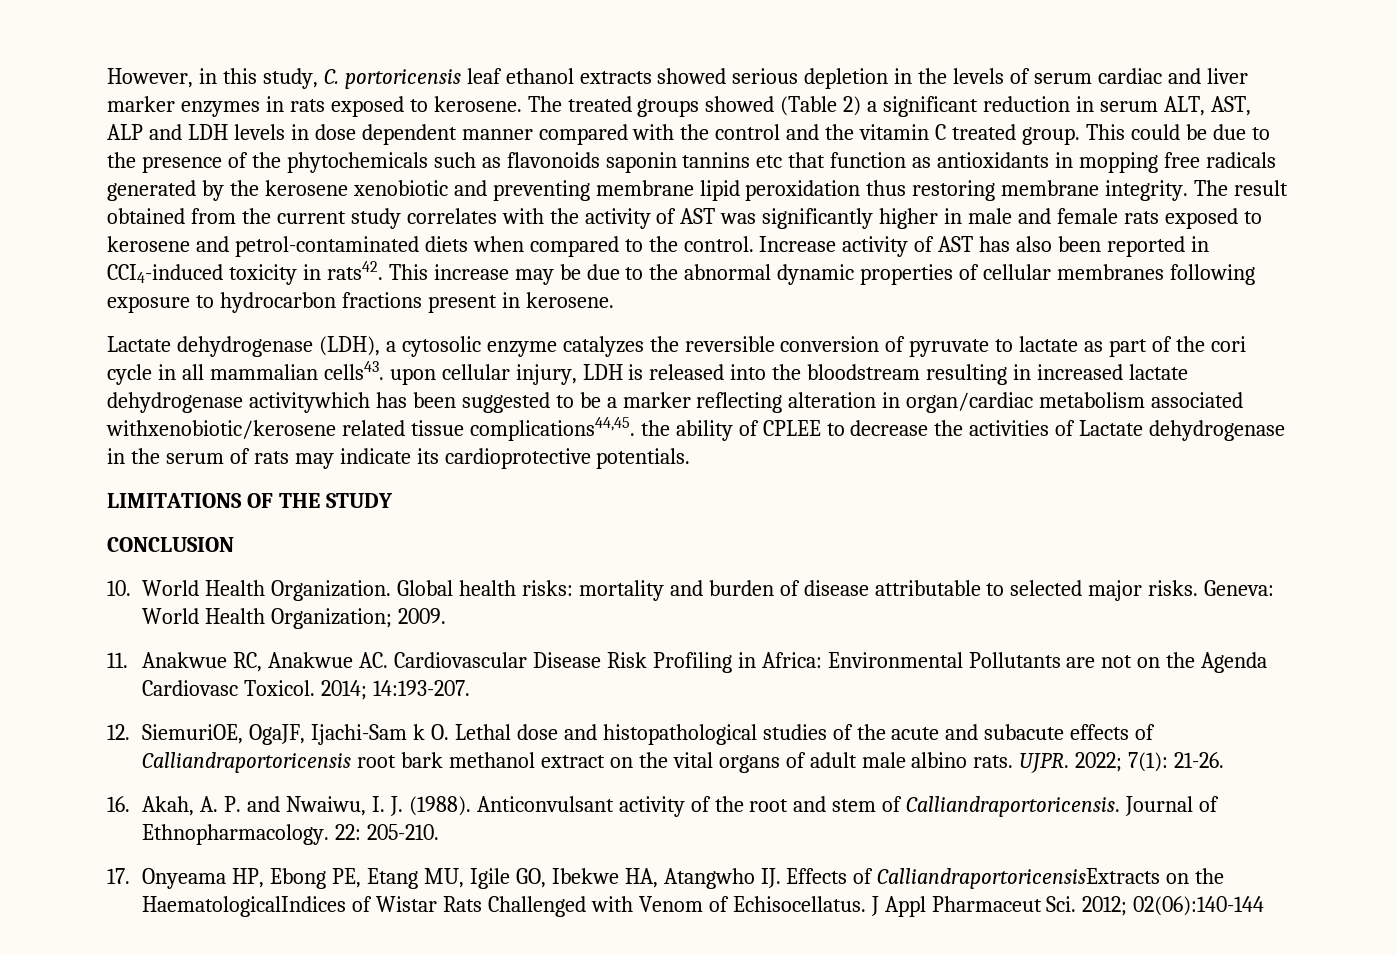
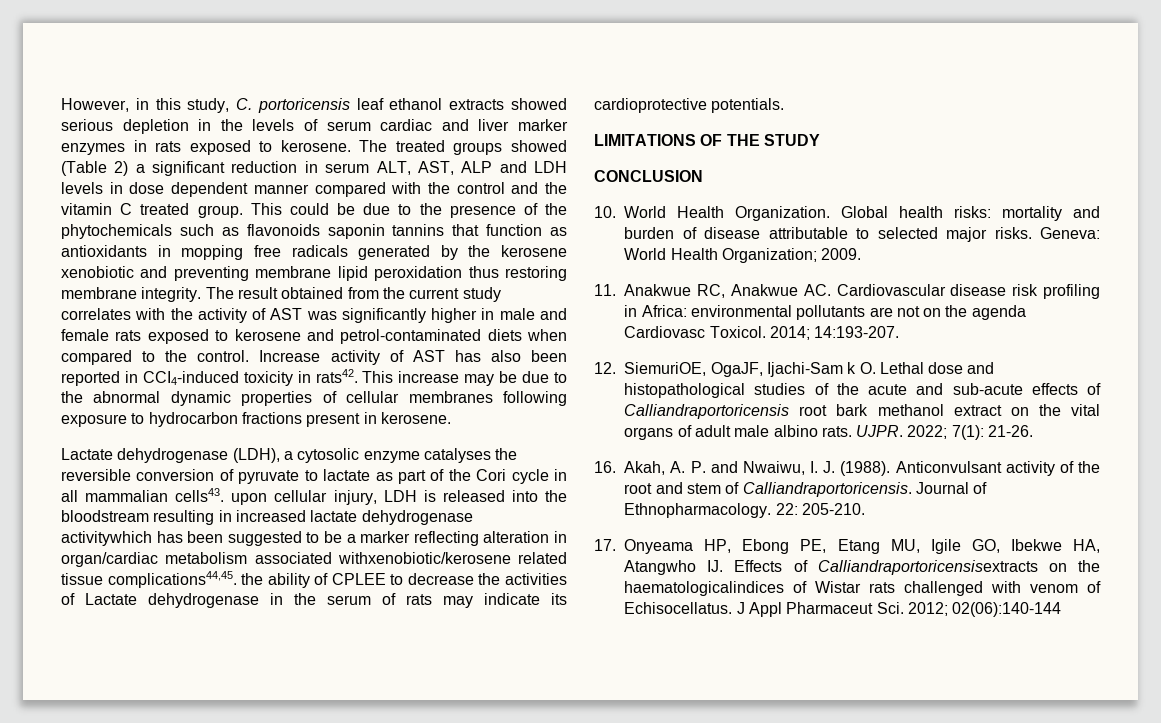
[756,155,783,168] etc -> (445, 230) none
[562,336,644,357] catalyzes -> [423,448,491,463] catalyses
[1210,336,1246,352] cori -> [476,469,507,481] Cori
[532,652,1061,673] Disease Risk Profiling in Africa: Environmental Pollutants -> [950,284,1100,299] [624,305,866,320] disease risk profiling in Africa: environmental pollutants
[1201,652,1268,673] Agenda -> [971,305,1026,320] agenda
[984,724,1065,740] subacute -> [952,383,1023,395] sub-acute
[877,868,1225,889] [142,896,347,917] CalliandraportoricensisExtracts on the HaematologicalIndices -> [817,560,1100,575] [624,581,785,596] Calliandraportoricensisextracts on the haematologicalindices
[442,896,703,917] Rats Challenged with Venom -> [869,581,1079,596] rats challenged with venom

